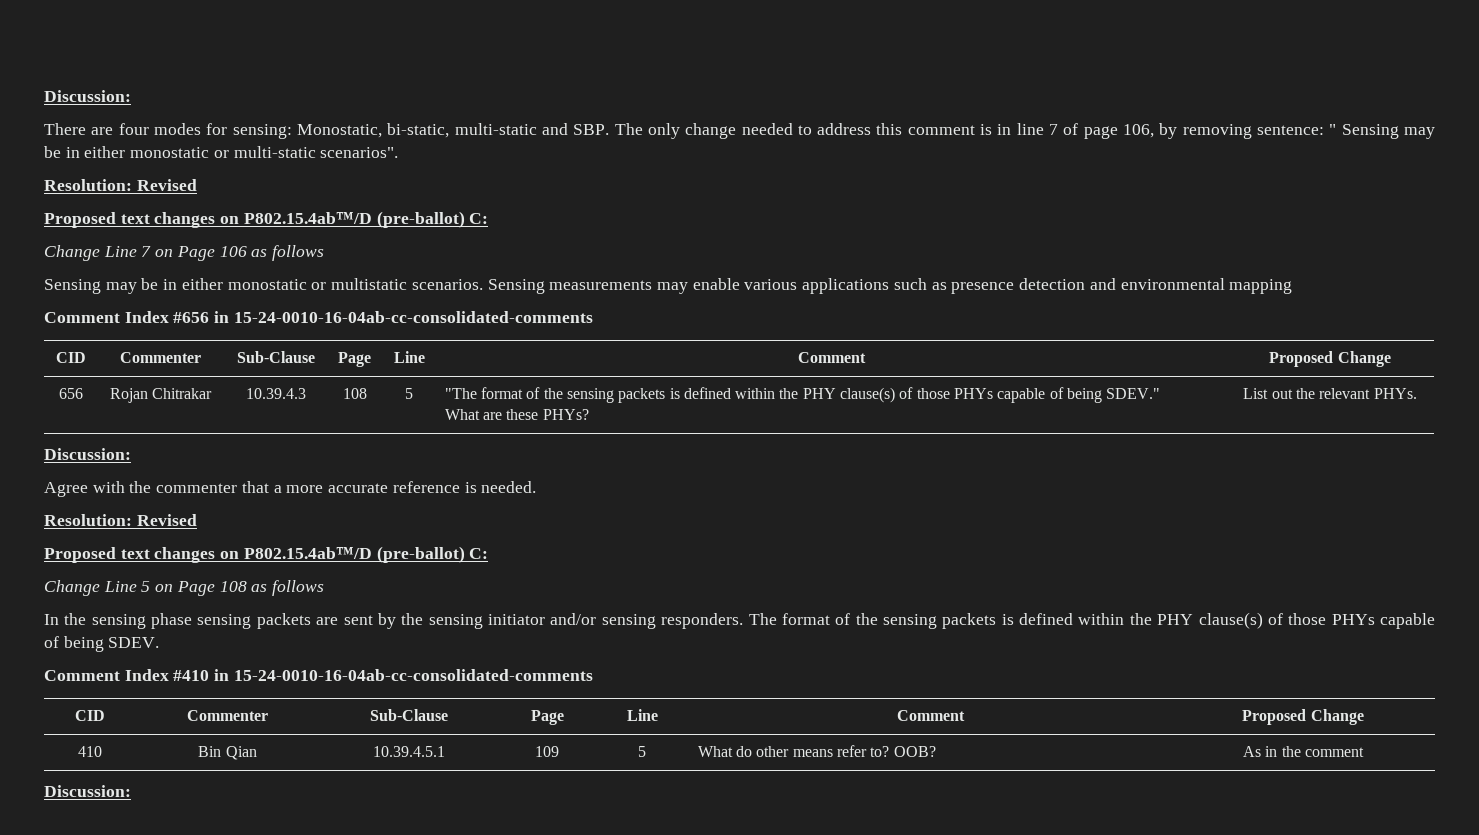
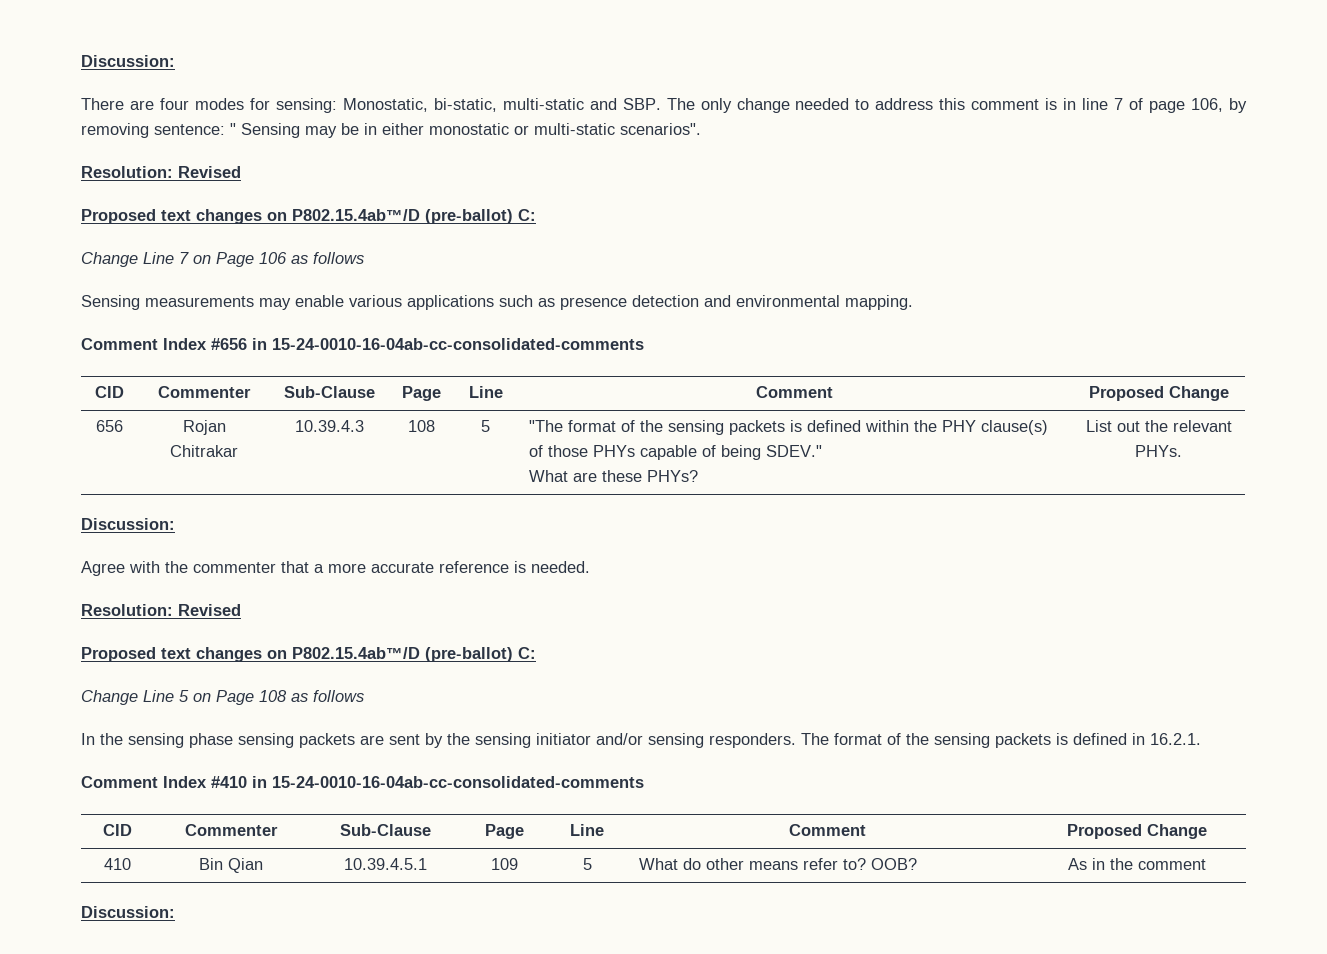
[105,278,545,294] may be in either monostatic or multistatic scenarios. Sensing -> (140, 302) none
[1229,279,1293,294] mapping -> [845,295,913,310] mapping.
[1078,612,1435,629] [44,636,160,652] within the PHY clause(s) of those PHYs capable of being SDEV. -> [1132,733,1201,745] in 16.2.1.

